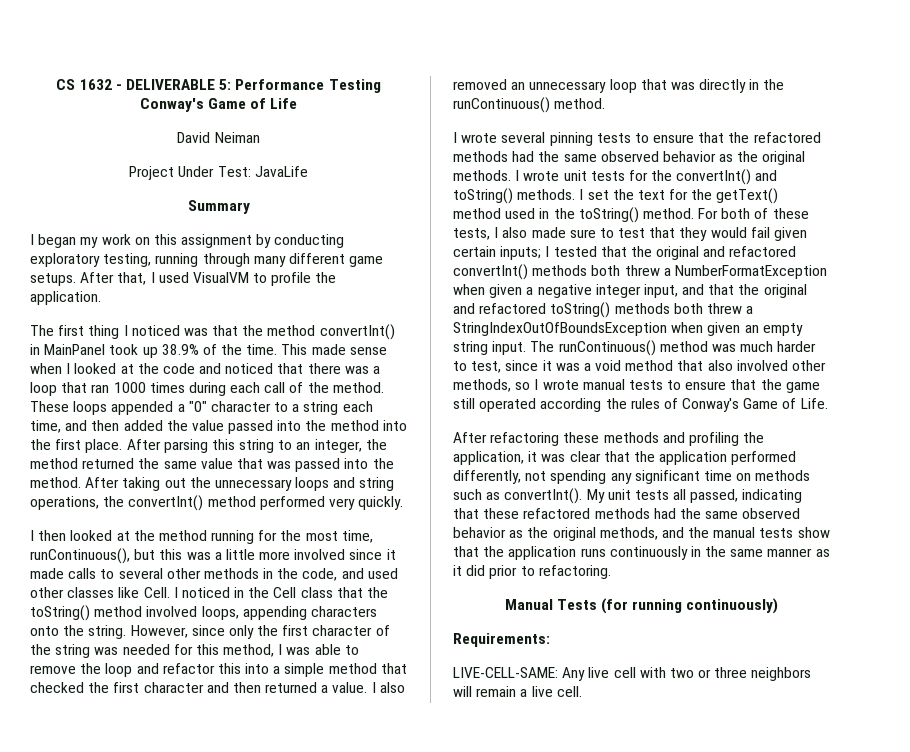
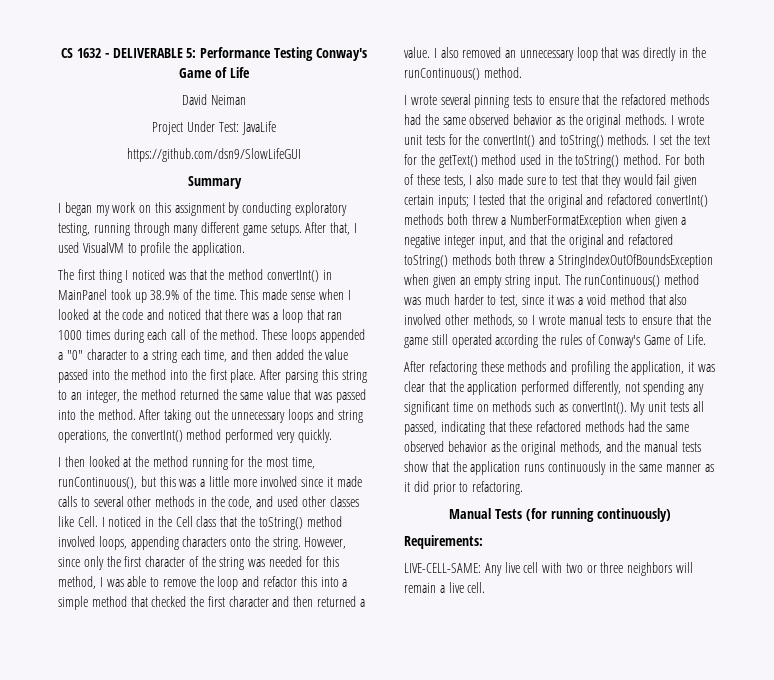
(308, 171) none -> [127,148,301,162] // https://github.com/dsn9/SlowLifeGUI

